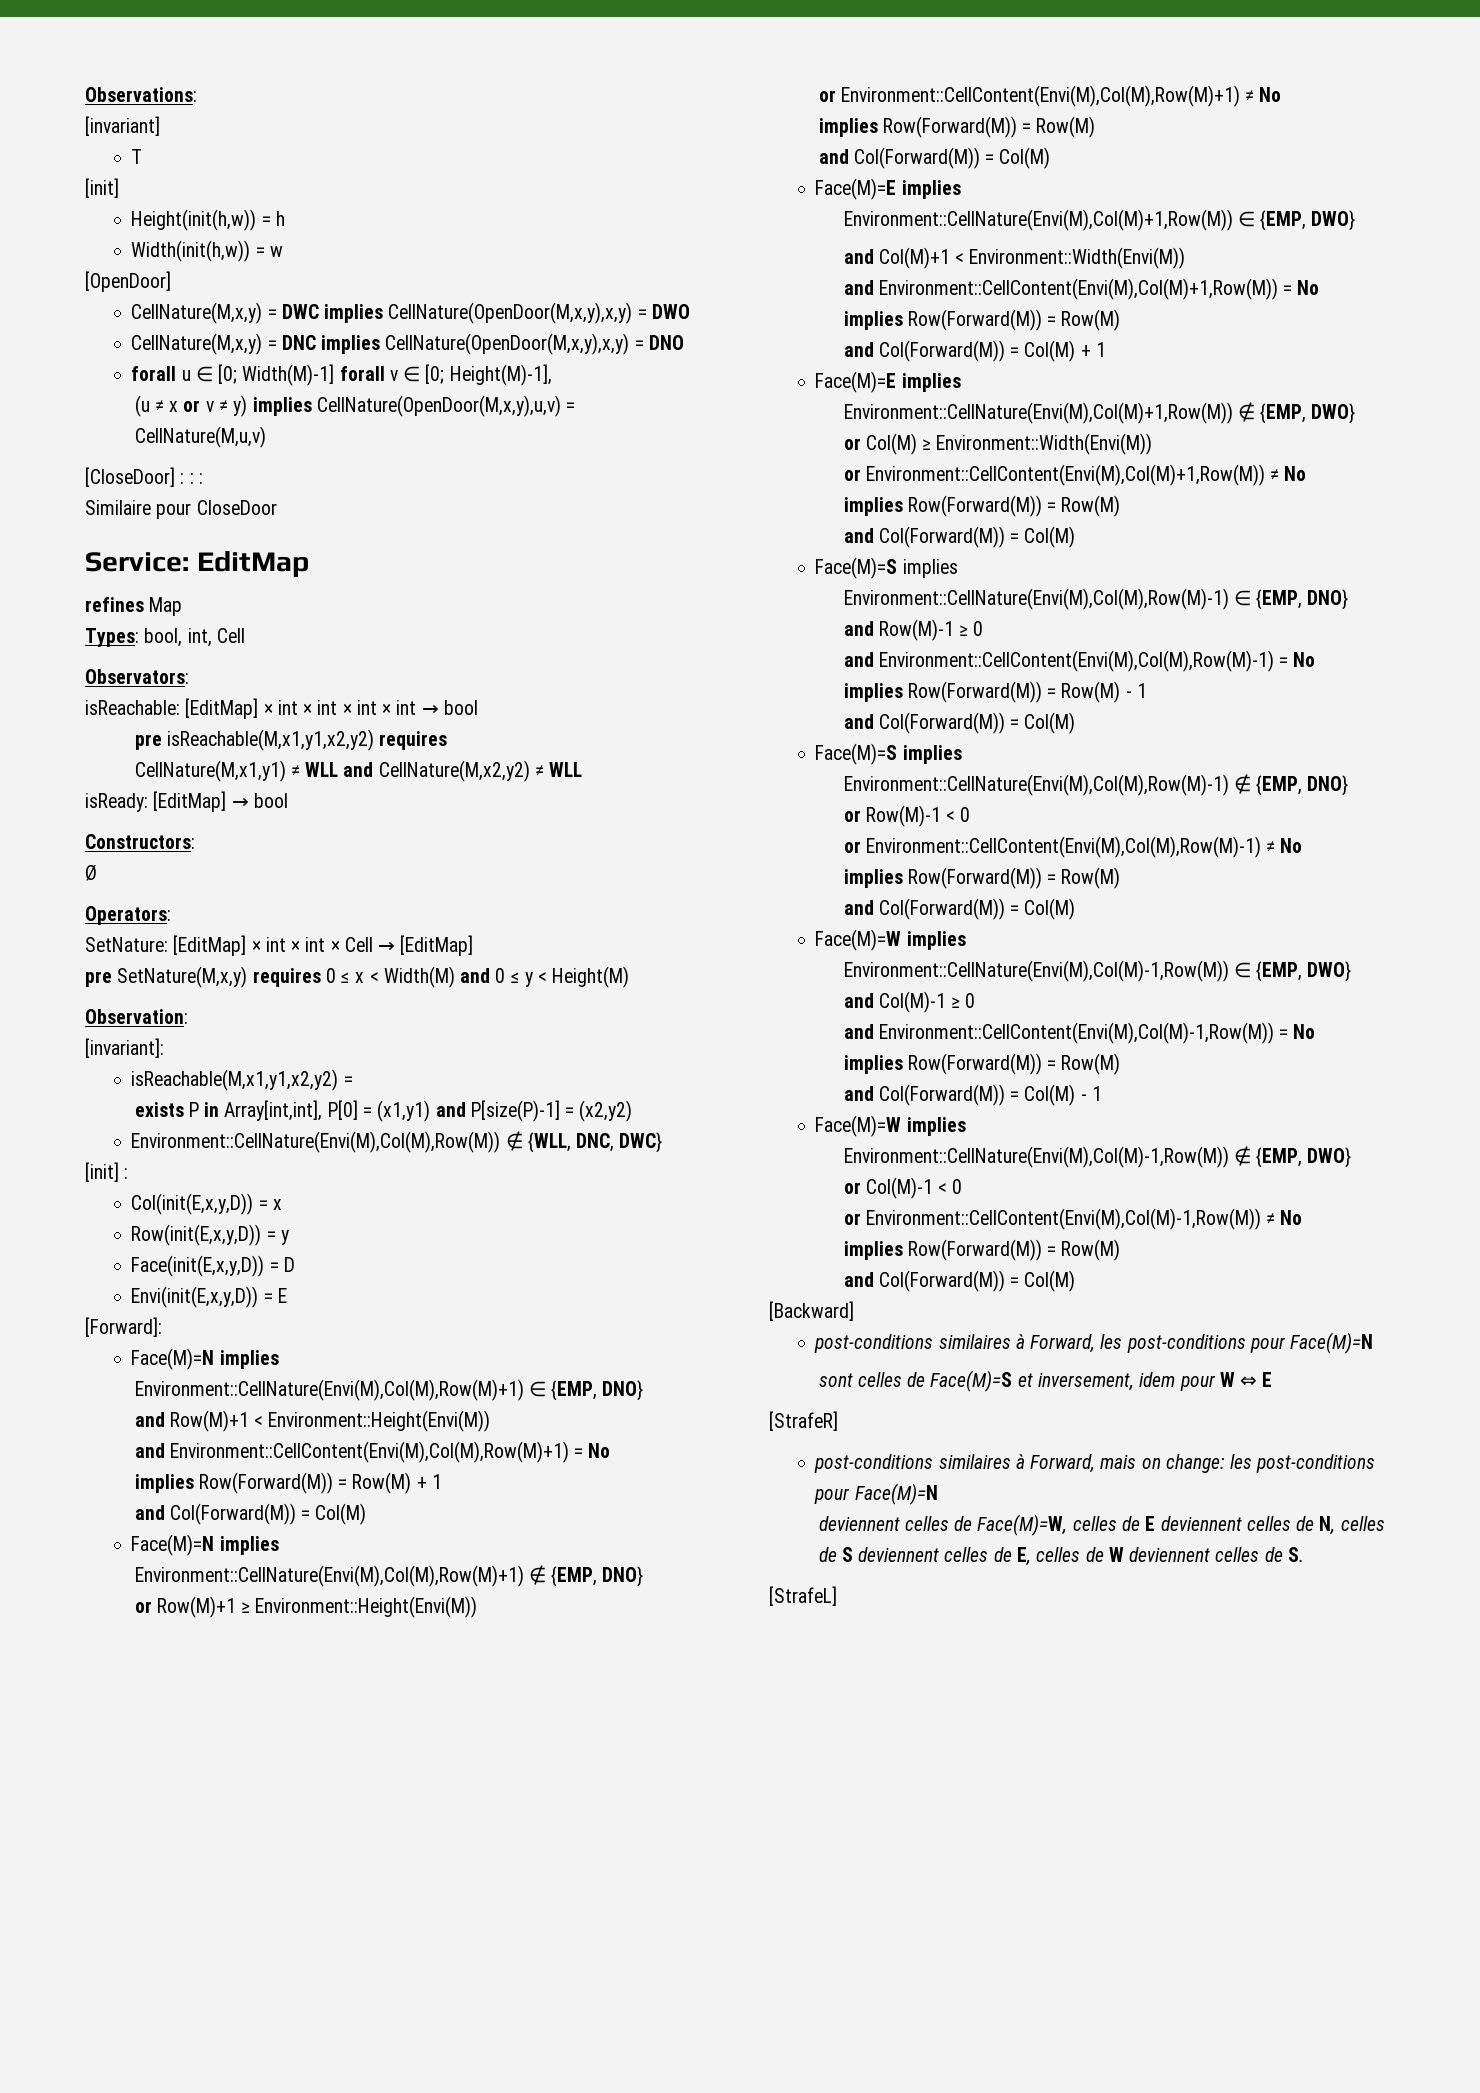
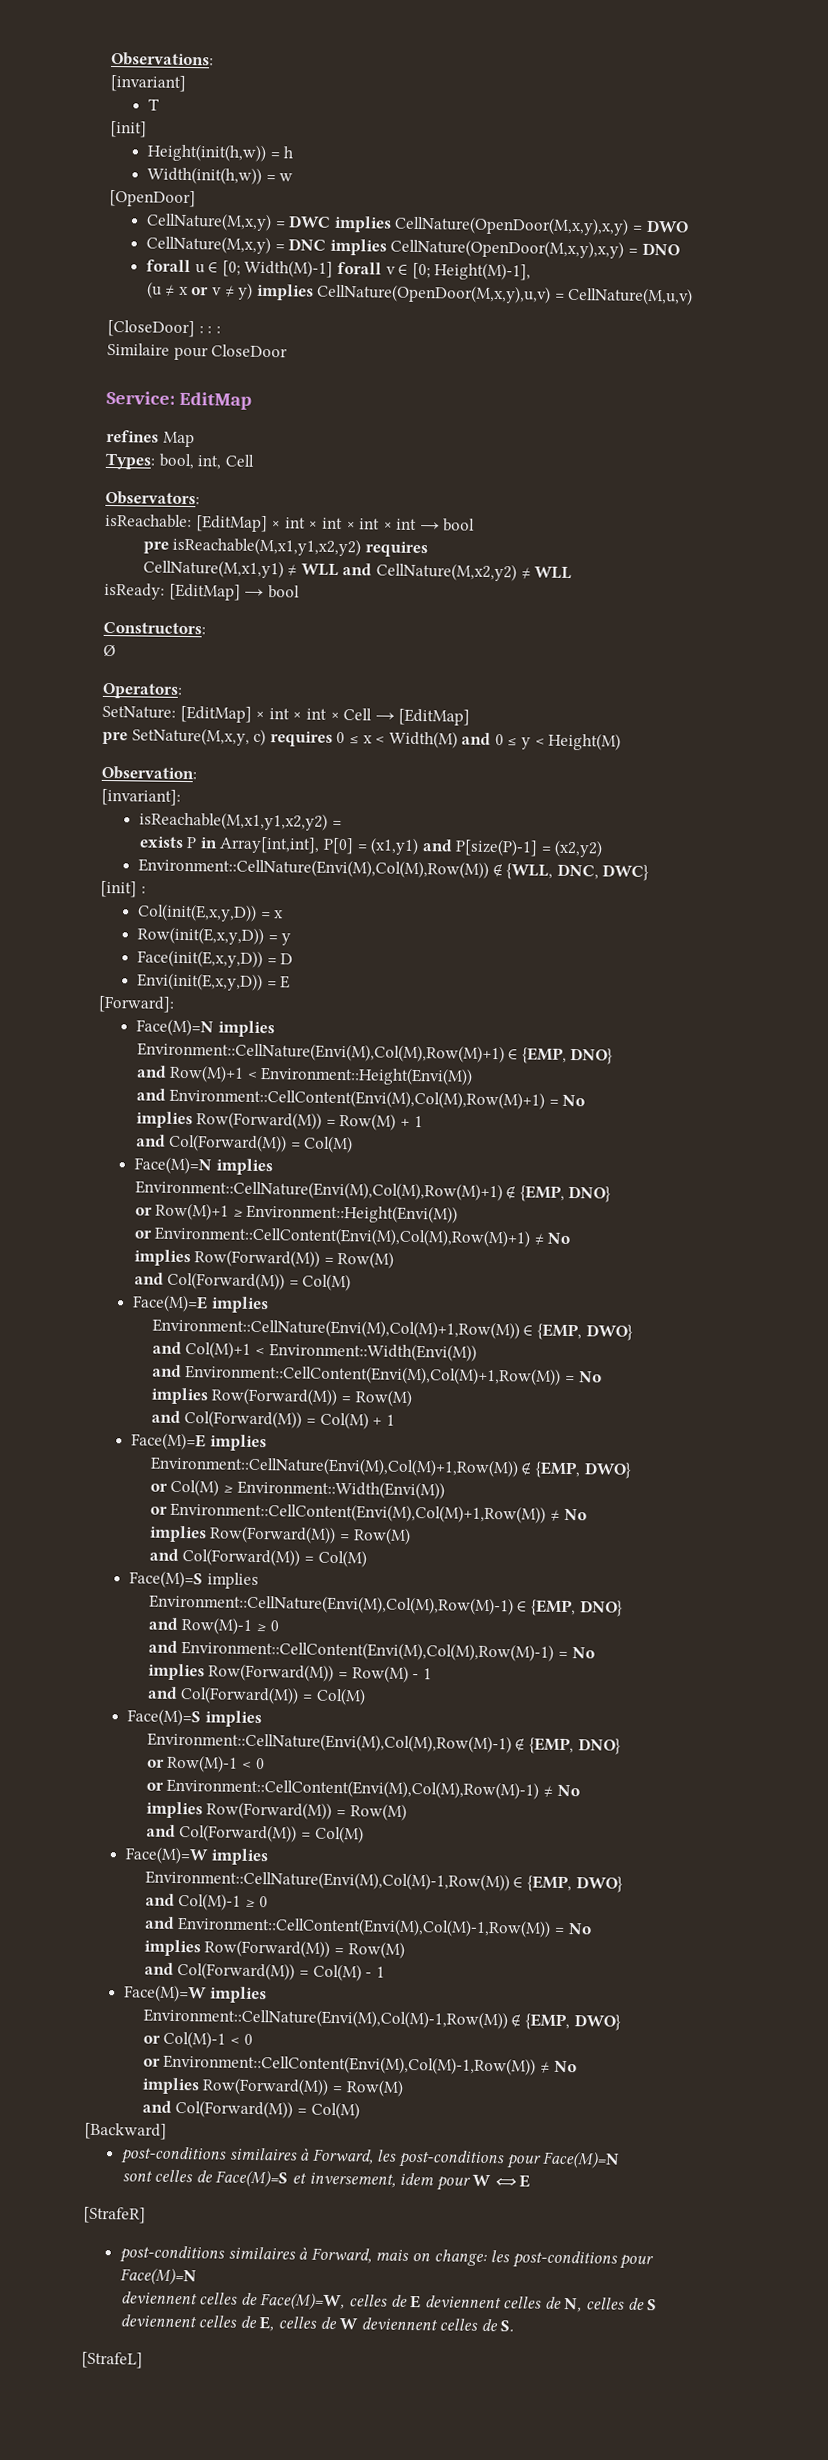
[117,966,248,988] SetNature(M,x,y) -> [131,727,267,747] SetNature(M,x,y, c)

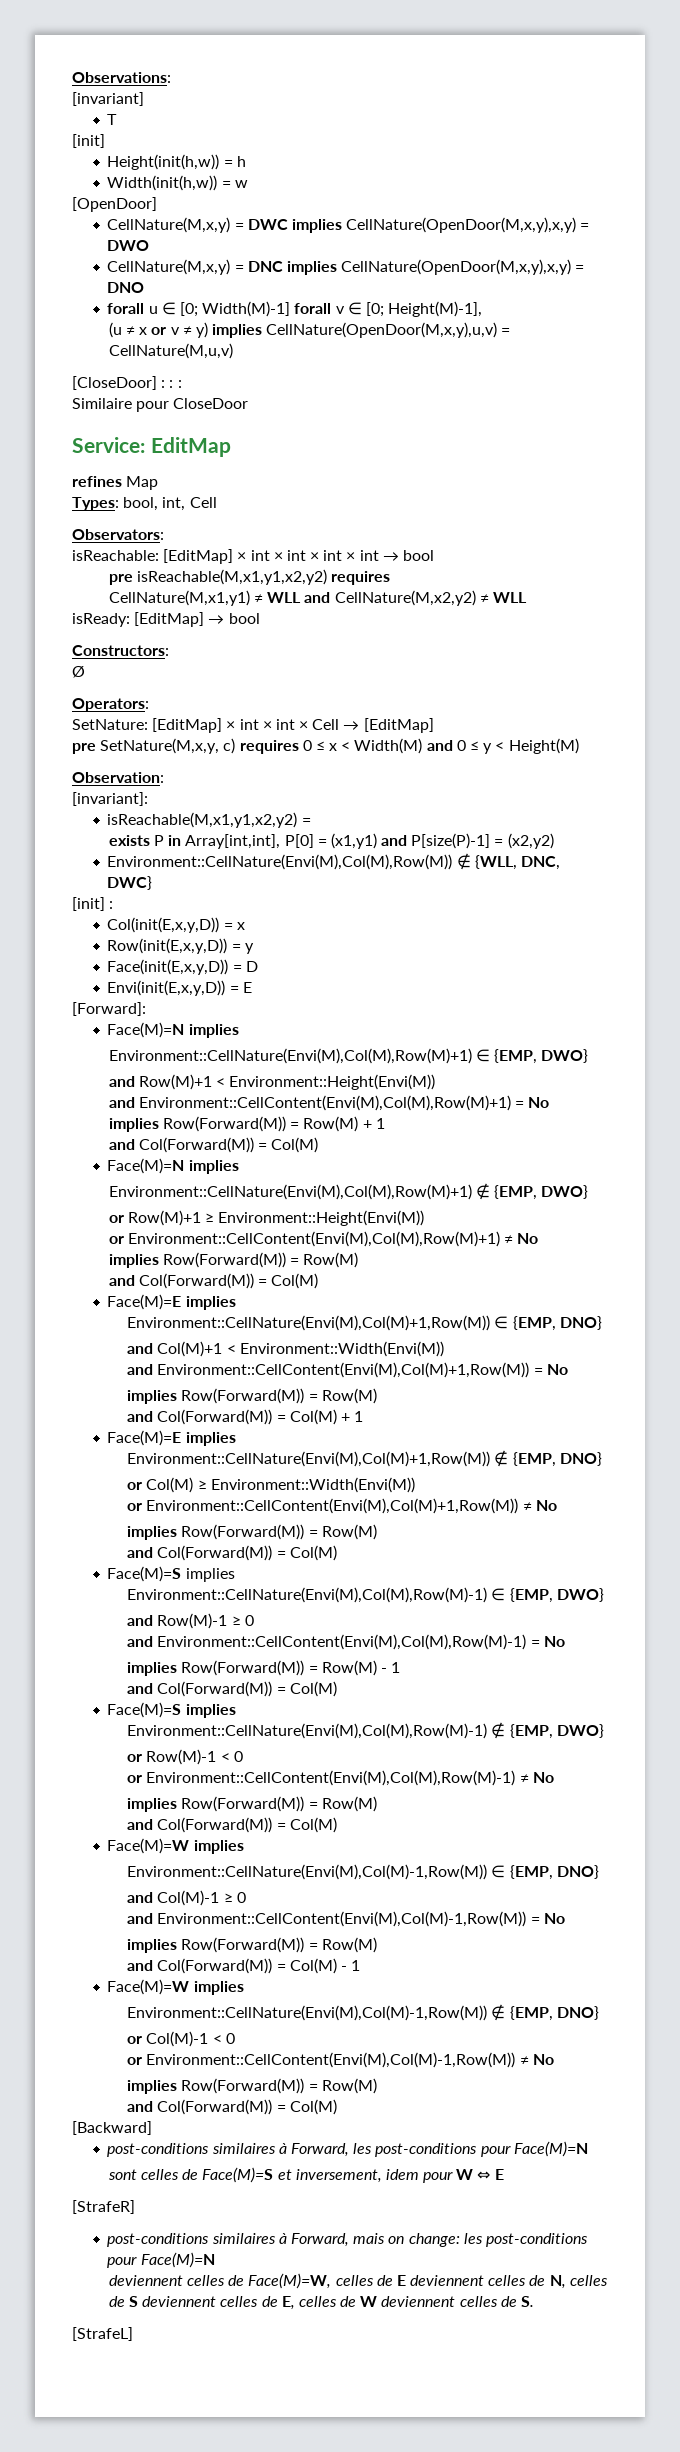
[570,1048,614,1065] DNO} -> [541,1049,589,1063] DWO}
[568,1185,612,1203] DNO} -> [541,1185,589,1199] DWO}
[585,1324,633,1341] DWO} -> [559,1316,602,1330] DNO}
[583,1462,632,1479] DWO} -> [559,1452,602,1466] DNO}
[579,1600,623,1617] DNO} -> [556,1588,604,1602] DWO}
[577,1738,621,1755] DNO} -> [556,1724,604,1738] DWO}
[575,1876,623,1893] DWO} -> [556,1865,599,1879] DNO}
[573,2014,621,2031] DWO} -> [556,2006,599,2020] DNO}

